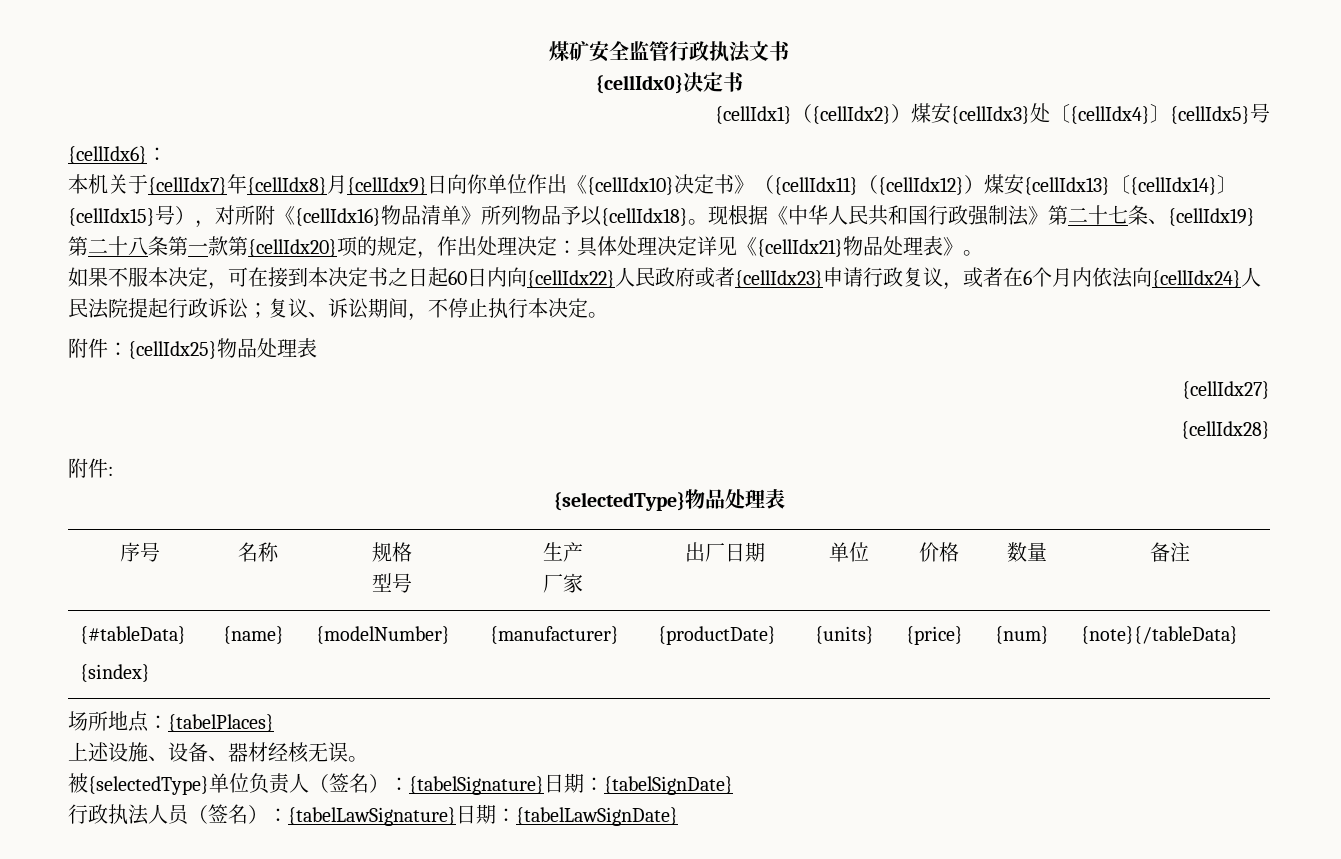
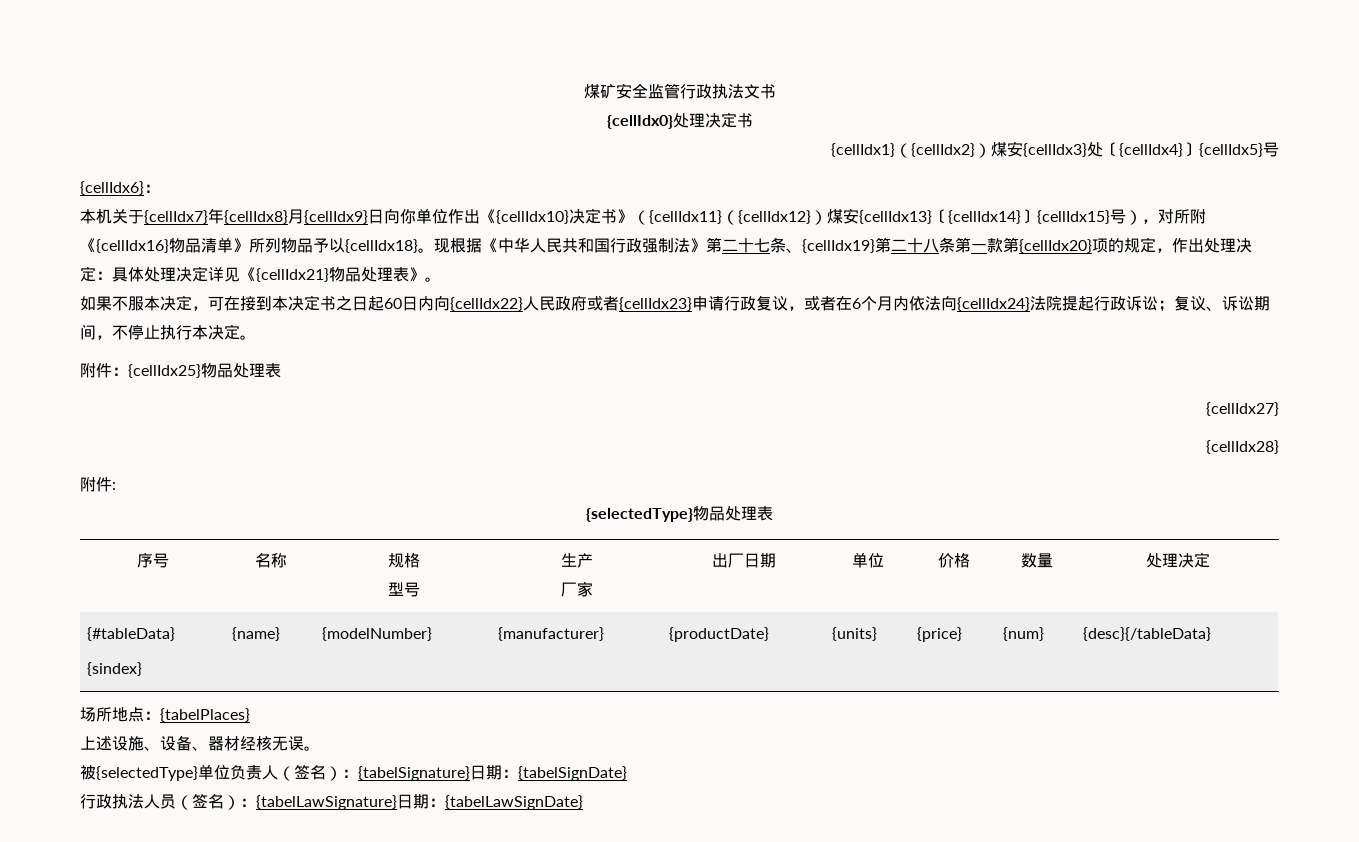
(683, 84) none -> [672,113,705,128] 处理
[1241,267,1261,287] [68,298,88,318] 人民 -> (1030, 304) none
[1149,542,1190,562] 备注 -> [1145,552,1210,568] 处理决定
[1080,626,1238,644] {note}{/tableData} -> [1083,627,1212,641] {desc}{/tableData}

